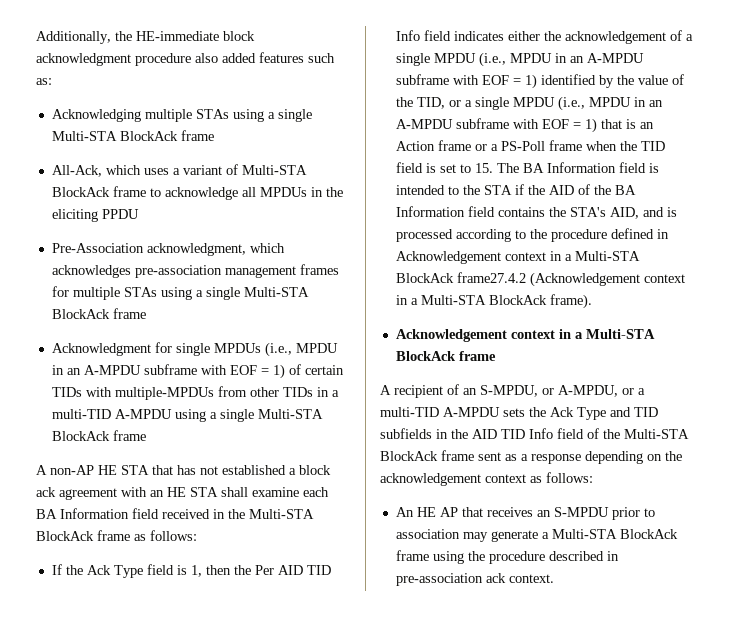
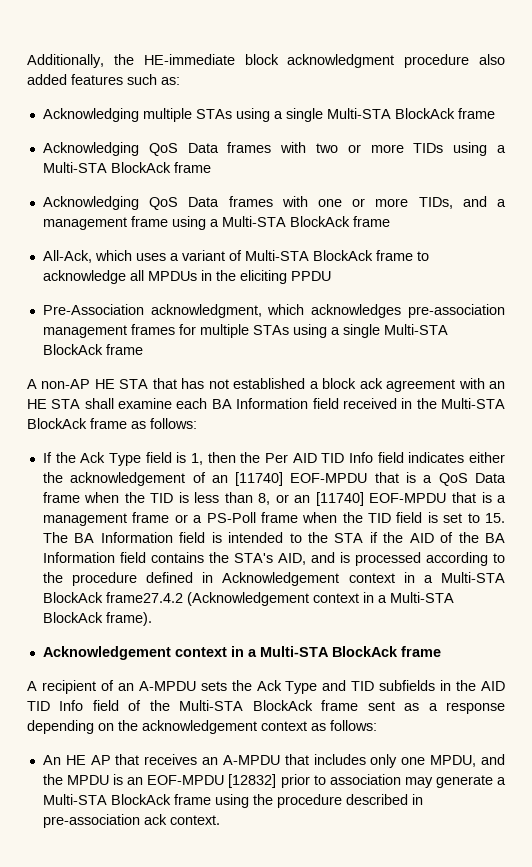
(214, 135) none -> [42,142,507,156] [42,162,211,173] [42,196,506,210] [42,216,390,230] // Acknowledging QoS Data frames with two or more TIDs using a Multi-STA BlockAck frame // Acknowledging QoS Data frames with one or more TIDs, and a management frame using a Multi-STA BlockAck frame
[51,342,338,357] [51,364,344,379] [51,386,339,400] [51,409,323,422] [51,430,146,441] // Acknowledgment for single MPDUs (i.e., MPDU in an A-MPDU subframe with EOF = 1) of certain TIDs with multiple-MPDUs from other TIDs in a multi-TID A-MPDU using a single Multi-STA BlockAck frame -> (143, 349) none
[685,34,693,41] [395,52,644,67] [395,74,684,89] [395,96,663,111] [395,118,654,133] [395,141,435,151] a single MPDU (i.e., MPDU in an A-MPDU subframe with EOF = 1) identified by the value of the TID, or a single MPDU (i.e., MPDU in an A-MPDU subframe with EOF = 1) that is an Action -> [211,472,507,486] [42,492,507,506] [42,513,127,526] an [11740] EOF-MPDU that is a QoS Data frame when the TID is less than 8, or an [11740] EOF-MPDU that is a management
[480,385,645,397] [380,407,439,417] S-MPDU, or A-MPDU, or a multi-TID -> (134, 687) none
[553,507,609,517] S-MPDU -> [222,754,505,768] [42,774,277,788] A-MPDU that includes only one MPDU, and the MPDU is an EOF-MPDU [12832]

